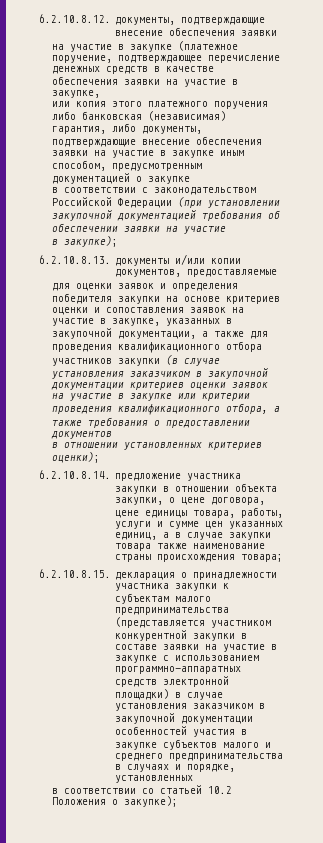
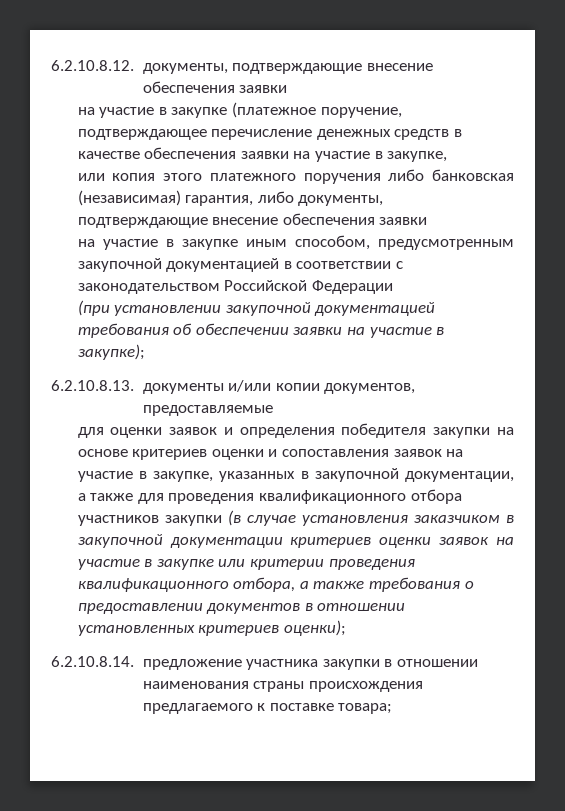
(89, 153) none -> (428, 221) //
[52,173,191,184] документацией о закупке // -> [77,258,280,272] закупочной документацией
(173, 203) none -> (393, 287) //
(227, 230) // -> (432, 332) none
(113, 435) // -> (301, 608) none
[235,483,278,492] [115,497,266,505] [115,507,284,518] [115,521,284,529] [115,532,272,540] [115,543,266,551] [115,554,284,562] [39,569,278,580] [115,583,230,591] [115,593,212,604] [115,607,230,615] [115,617,272,628] [115,630,248,641] [115,644,278,652] [115,655,260,663] [115,666,242,674] [115,676,230,687] [115,689,224,700] [115,703,266,711] [115,713,254,724] [115,726,248,737] [115,739,272,750] [115,753,284,761] [115,764,236,772] [115,775,194,783] [52,785,233,794] [52,796,179,807] объекта закупки, о цене договора, цене единицы товара, работы, услуги и сумме цен указанных единиц, а в случае закупки товара также наименование страны происхождения товара; // 6.2.10.8.15. декларация о принадлежности участника закупки к субъектам малого предпринимательства (представляется участником конкурентной закупки в составе заявки на участие в закупке с использованием программно-аппаратных средств электронной площадки) в случае установления заказчиком в закупочной документации особенностей участия в закупке субъектов малого и среднего предпринимательства в случаях и порядке, установленных // в соответствии со статьей 10.2 Положения о закупке); -> [142,681,423,692] [142,703,393,714] наименования страны происхождения предлагаемого к поставке товара;

